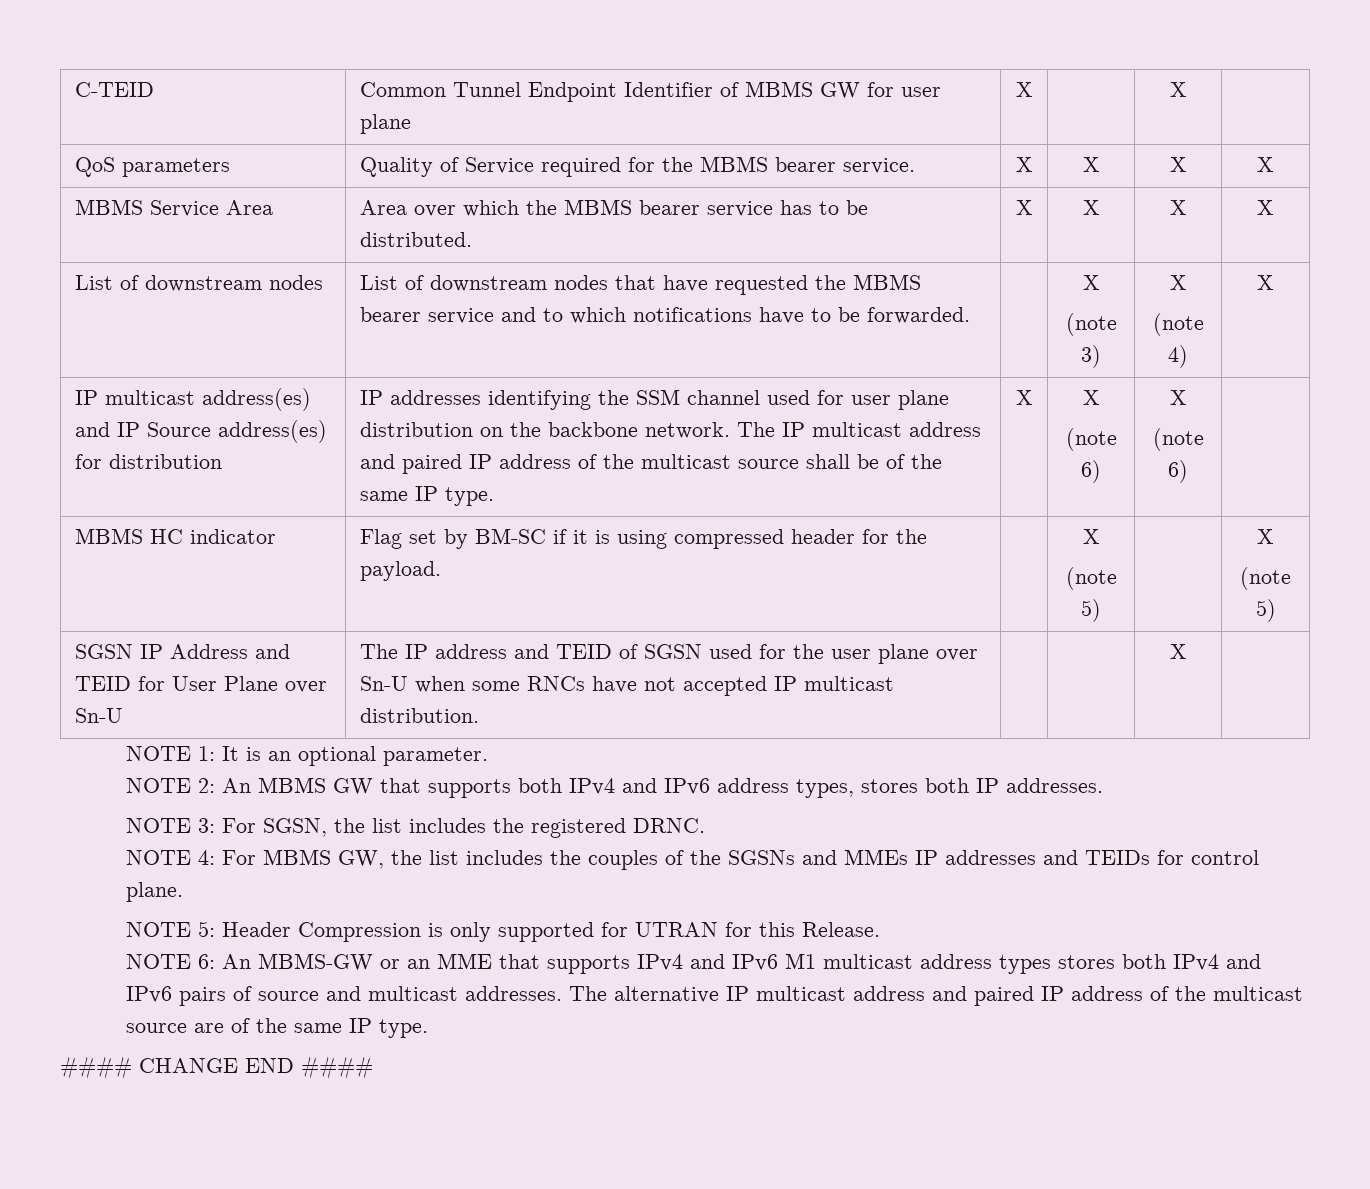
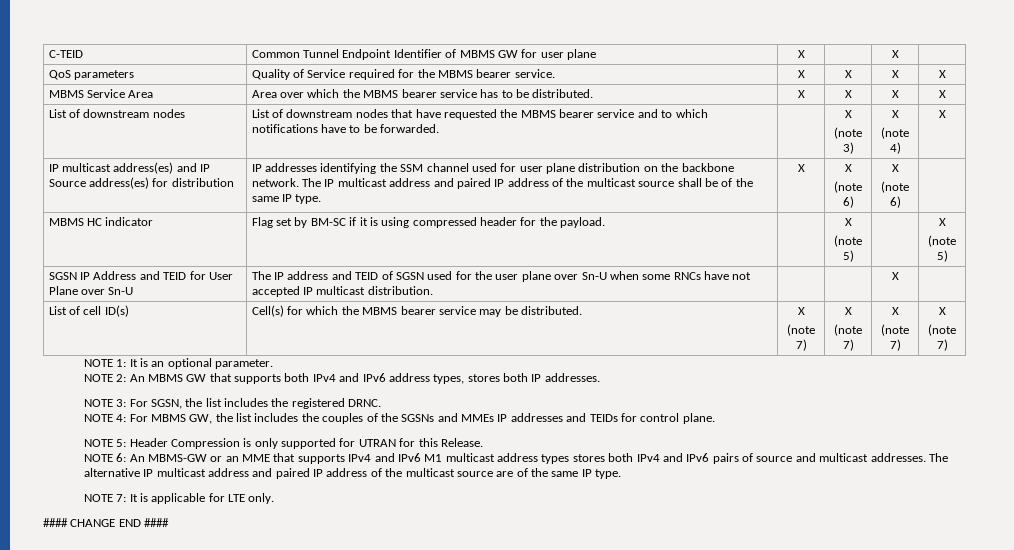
(1187, 651) none -> [48,305,129,317] [251,305,583,317] [797,307,805,315] [787,324,815,336] [795,339,807,351] [844,307,852,315] [834,324,862,336] [842,339,854,351] [891,307,899,315] [881,324,909,336] [889,339,901,351] [938,307,946,315] [928,324,956,336] [936,339,948,351] // List of cell ID(s) | Cell(s) for which the MBMS bearer service may be distributed. | X // (note 7) | X // (note 7) | X // (note 7) | X // (note 7)
(429, 1028) none -> [83,493,275,504] // NOTE 7: It is applicable for LTE only.

